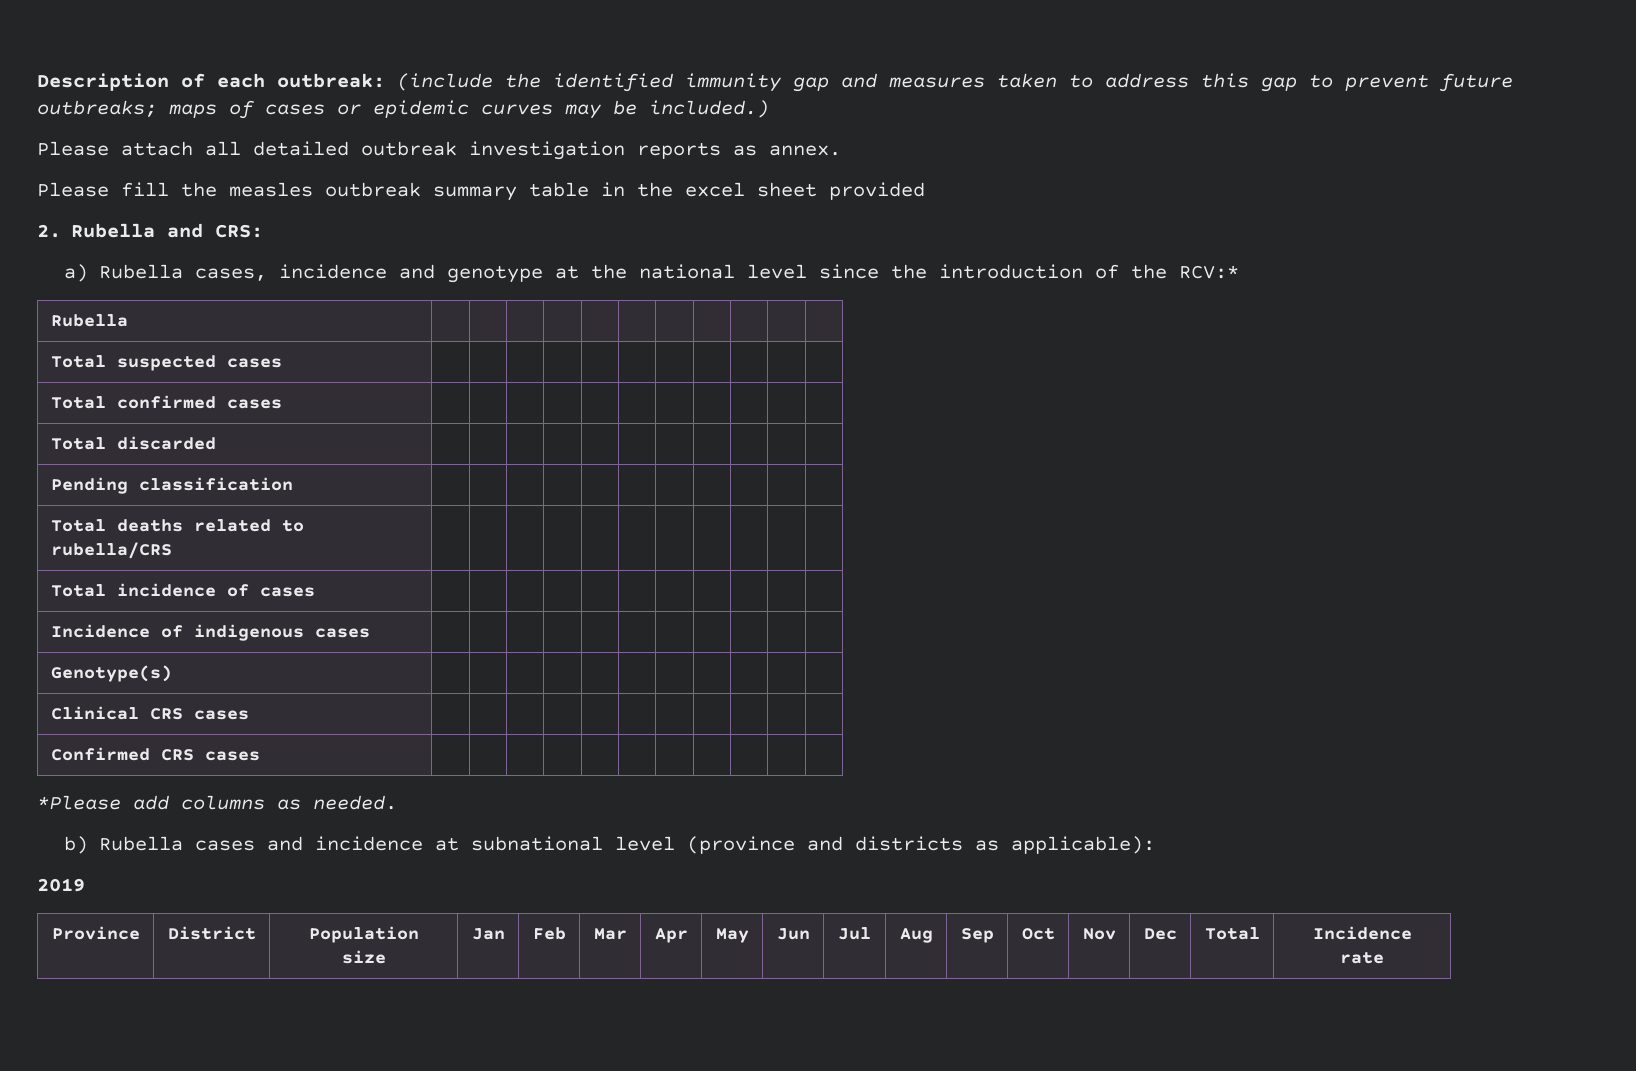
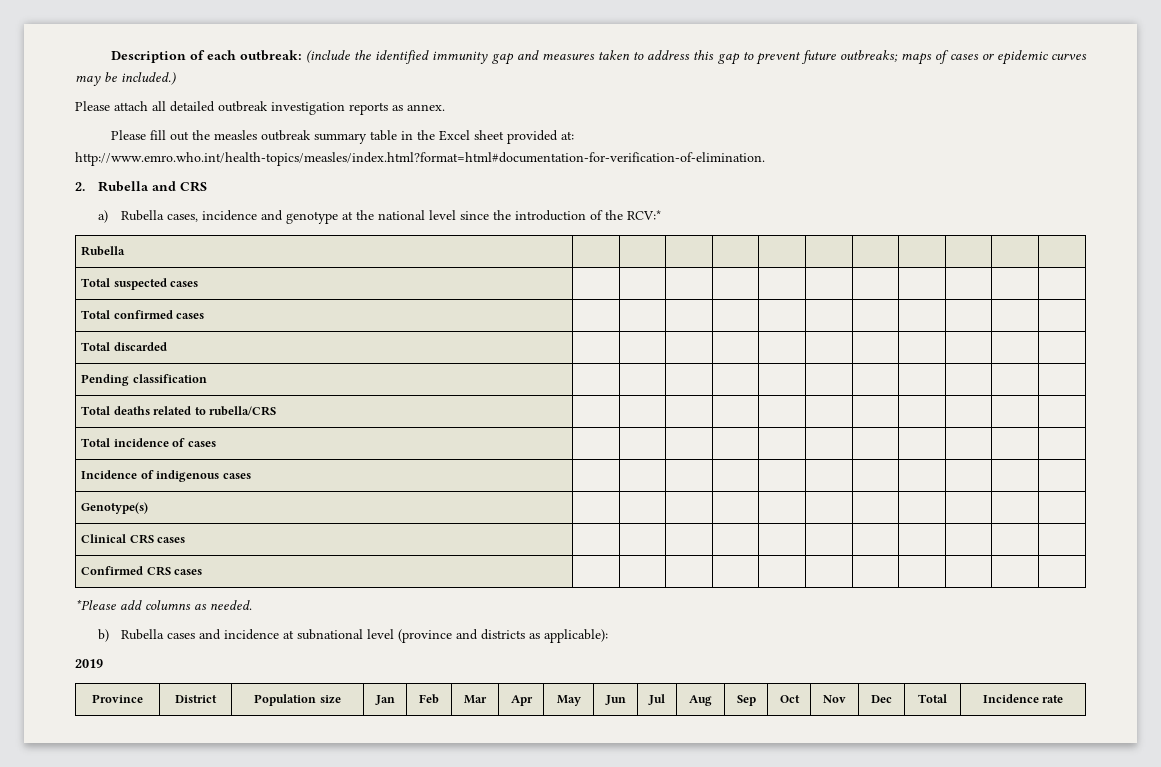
(169, 189) none -> [169,131,189,141] out
[685,182,745,197] excel -> [438,130,470,141] Excel
(925, 191) none -> [560,131,574,140] [75,152,765,166] at: http://www.emro.who.int/health-topics/measles/index.html?format=html#documentation-for-verification-of-elimination.
[215,224,264,238] CRS: -> [180,181,208,192] CRS

